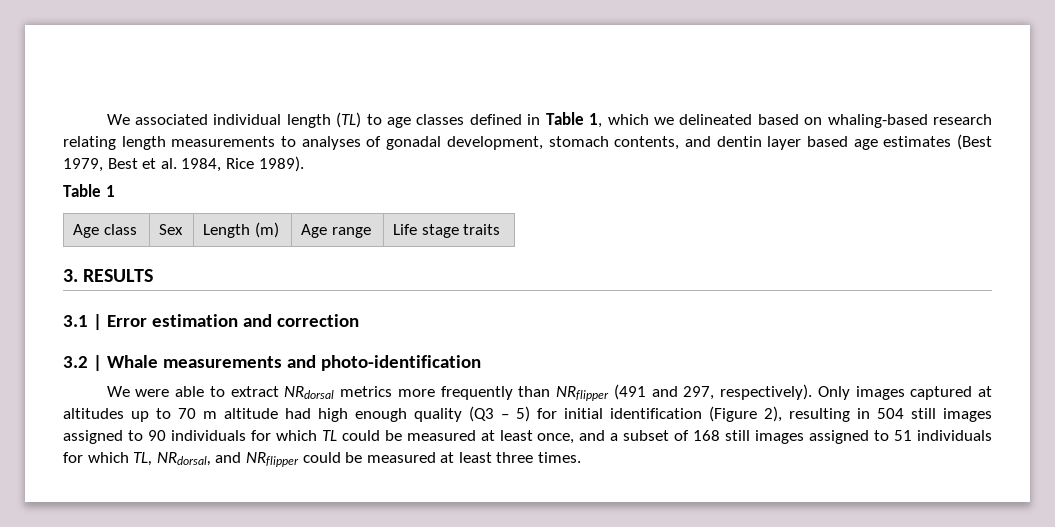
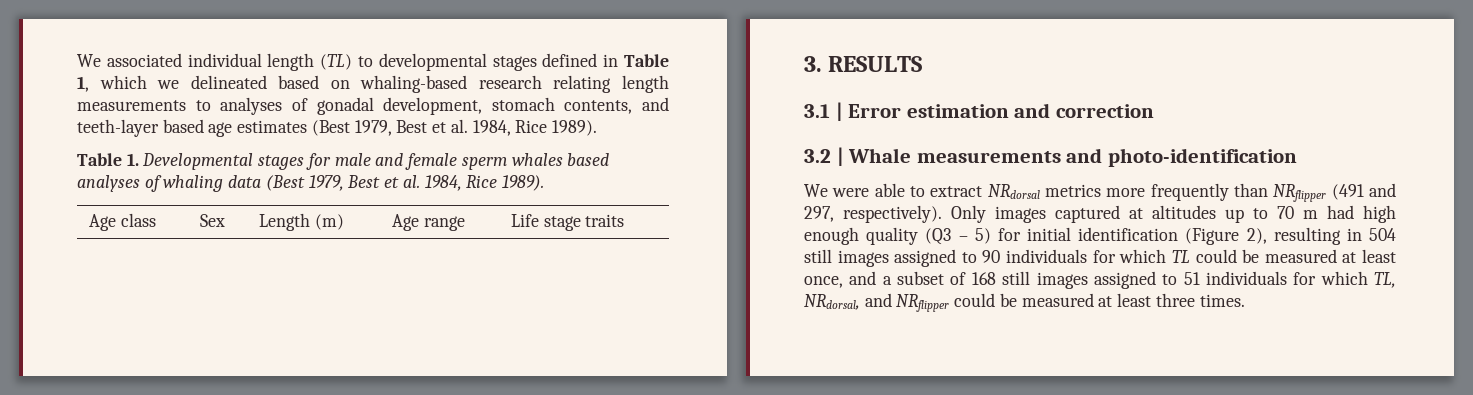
[387,114,465,128] age classes -> [378,53,537,71] developmental stages
[716,136,802,150] dentin layer -> [77,119,159,137] teeth-layer
[105,185,115,197] 1 -> [126,153,610,170] [77,175,544,192] 1. Developmental stages for male and female sperm whales based analyses of whaling data (Best 1979, Best et al. 1984, Rice 1989).
[224,408,278,419] altitude -> (1318, 214) none

